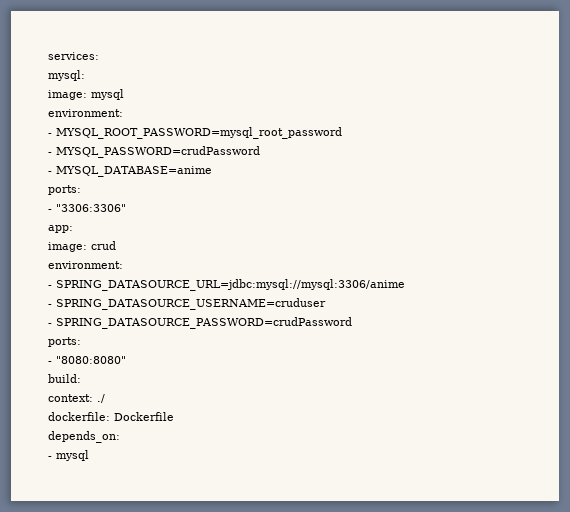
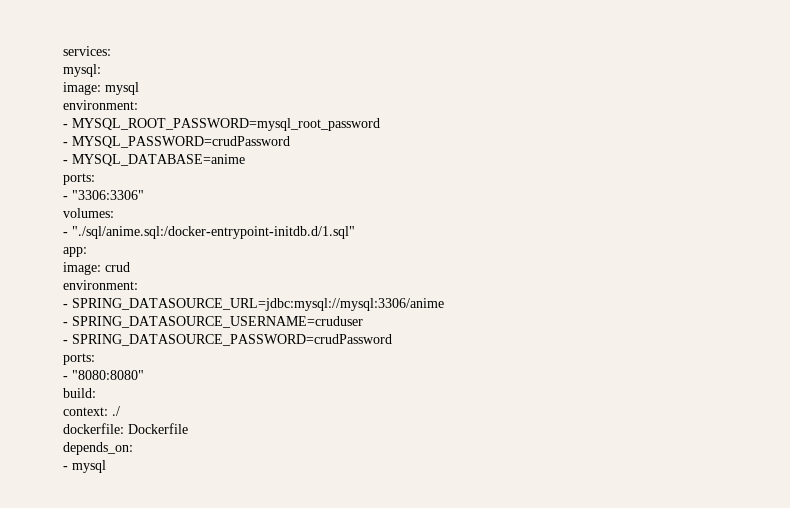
(126, 208) none -> [63,208,114,218] [63,226,355,239] // volumes: // - "./sql/anime.sql:/docker-entrypoint-initdb.d/1.sql"

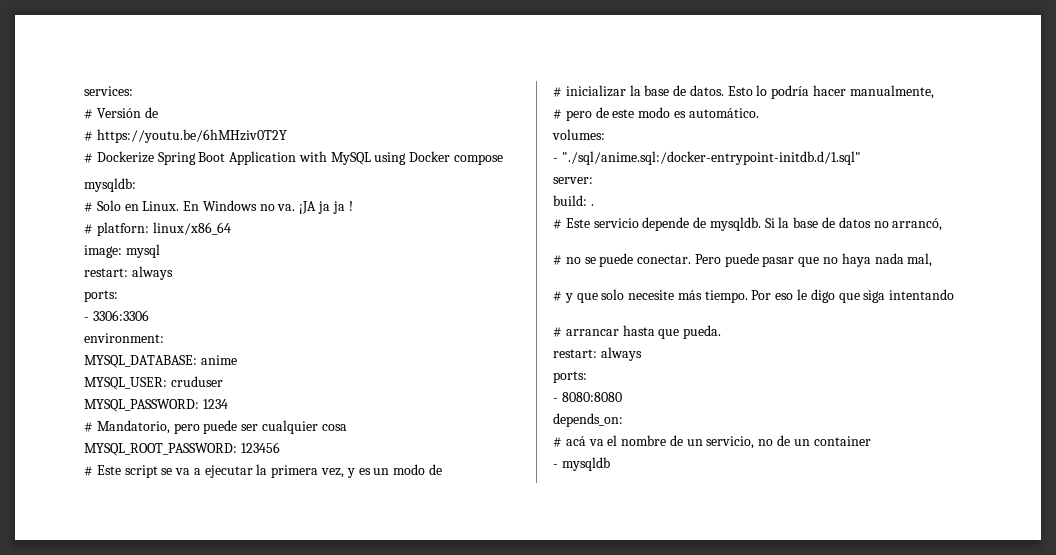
[63,64,101,77] [63,82,139,95] [63,100,138,110] [63,118,380,131] [63,136,290,148] [63,154,245,166] [63,173,95,185] [63,190,144,200] [63,208,114,218] [63,226,355,239] [63,247,87,257] [63,262,130,275] [63,280,138,290] [63,298,444,311] [63,316,363,328] [63,334,392,346] [63,353,95,365] [63,370,144,380] [63,388,96,398] [63,406,120,416] [63,423,188,434] [63,442,133,455] [63,460,106,473] mysql: // image: mysql // environment: // - MYSQL_ROOT_PASSWORD=mysql_root_password // - MYSQL_PASSWORD=crudPassword // - MYSQL_DATABASE=anime // ports: // - "3306:3306" // volumes: // - "./sql/anime.sql:/docker-entrypoint-initdb.d/1.sql" // app: // image: crud // environment: // - SPRING_DATASOURCE_URL=jdbc:mysql://mysql:3306/anime // - SPRING_DATASOURCE_USERNAME=cruduser // - SPRING_DATASOURCE_PASSWORD=crudPassword // ports: // - "8080:8080" // build: // context: ./ // dockerfile: Dockerfile // depends_on: // - mysql -> [84,107,158,119] [84,129,287,143] [84,151,504,165] [84,178,136,192] [84,200,353,214] [84,222,231,236] [84,244,160,258] [84,266,173,280] [84,290,118,302] [84,310,149,321] [84,333,164,343] [84,355,237,368] [84,376,223,390] [84,399,228,412] [84,420,347,434] [84,442,280,456] [84,464,442,478] [553,85,934,99] [553,107,759,121] [552,129,605,140] [553,151,861,165] [553,177,593,184] [553,195,594,206] [553,217,943,231] [553,253,933,267] [553,289,955,303] [553,325,722,339] [553,347,642,361] [553,371,587,383] [553,392,622,402] [553,413,623,427] [553,435,871,449] [553,457,610,471] # Versión de // # https://youtu.be/6hMHziv0T2Y // # Dockerize Spring Boot Application with MySQL using Docker compose // mysqldb: // # Solo en Linux. En Windows no va. ¡JA ja ja ! // # platforn: linux/x86_64 // image: mysql // restart: always // ports: // - 3306:3306 // environment: // MYSQL_DATABASE: anime // MYSQL_USER: cruduser // MYSQL_PASSWORD: 1234 // # Mandatorio, pero puede ser cualquier cosa // MYSQL_ROOT_PASSWORD: 123456 // # Este script se va a ejecutar la primera vez, y es un modo de // # inicializar la base de datos. Esto lo podría hacer manualmente, // # pero de este modo es automático. // volumes: // - "./sql/anime.sql:/docker-entrypoint-initdb.d/1.sql" // server: // build: . // # Este servicio depende de mysqldb. Si la base de datos no arrancó, // # no se puede conectar. Pero puede pasar que no haya nada mal, // # y que solo necesite más tiempo. Por eso le digo que siga intentando // # arrancar hasta que pueda. // restart: always // ports: // - 8080:8080 // depends_on: // # acá va el nombre de un servicio, no de un container // - mysqldb

